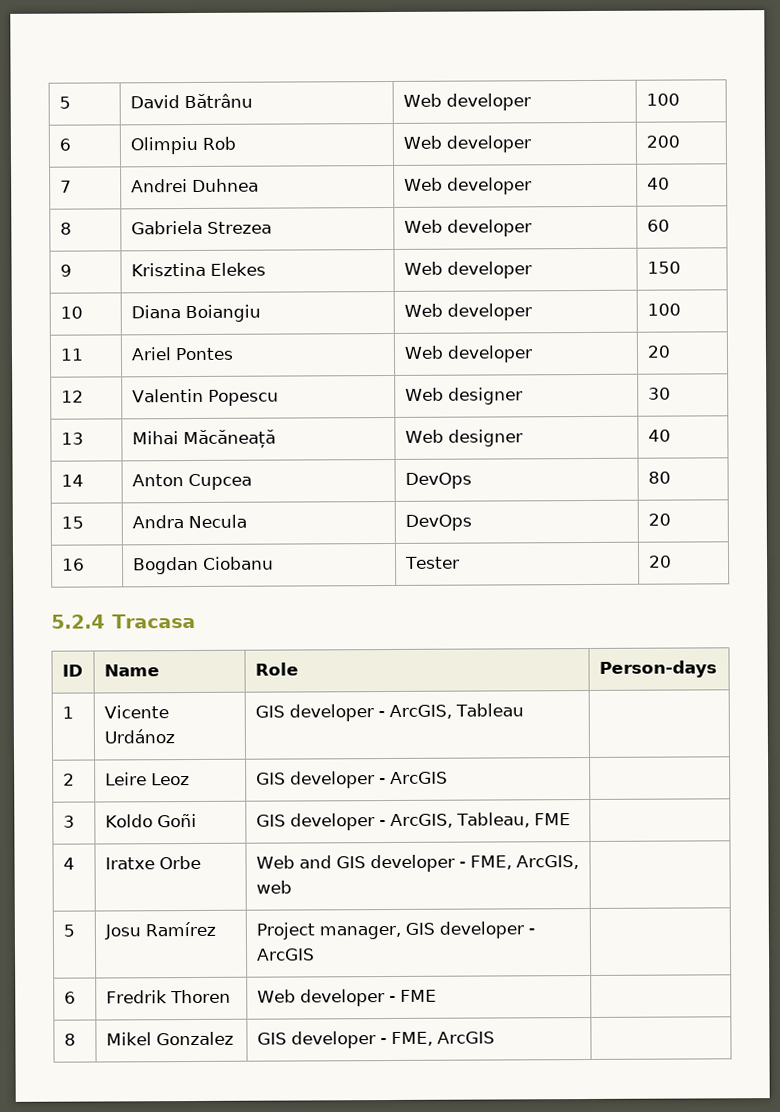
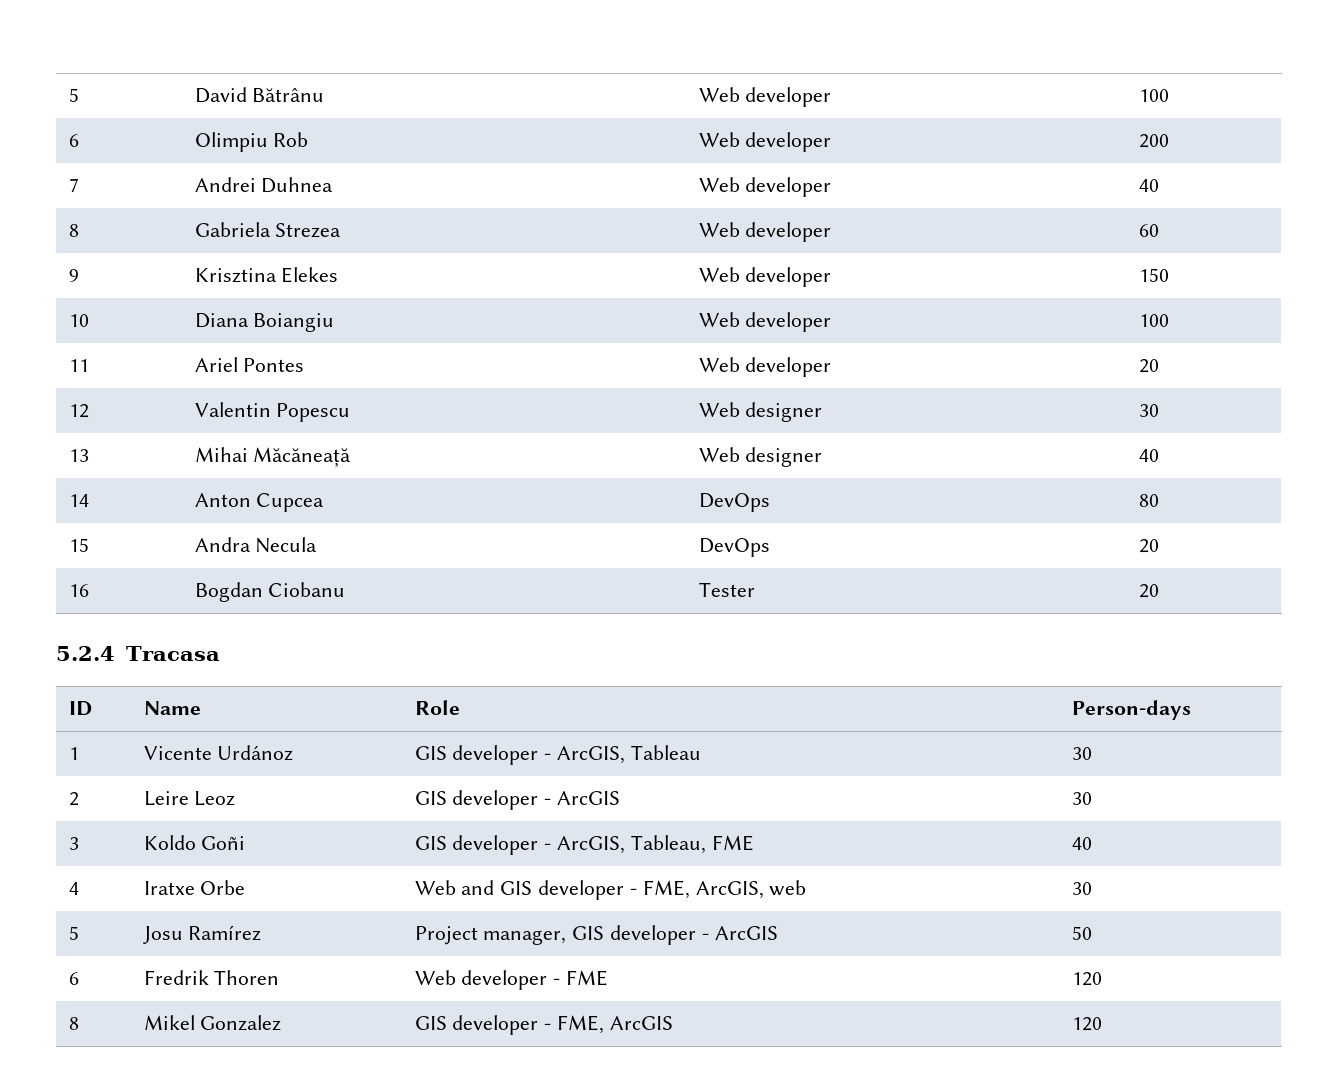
(524, 710) none -> [1071,747,1092,760] 30
(448, 778) none -> [1071,792,1092,805] 30
(571, 819) none -> [1071,837,1092,850] 40
(292, 887) none -> [1071,882,1092,895] 30
(315, 954) none -> [1071,926,1092,940] 50
(437, 995) none -> [1071,972,1102,986] 120
(495, 1037) none -> [1071,1017,1102,1031] 120

